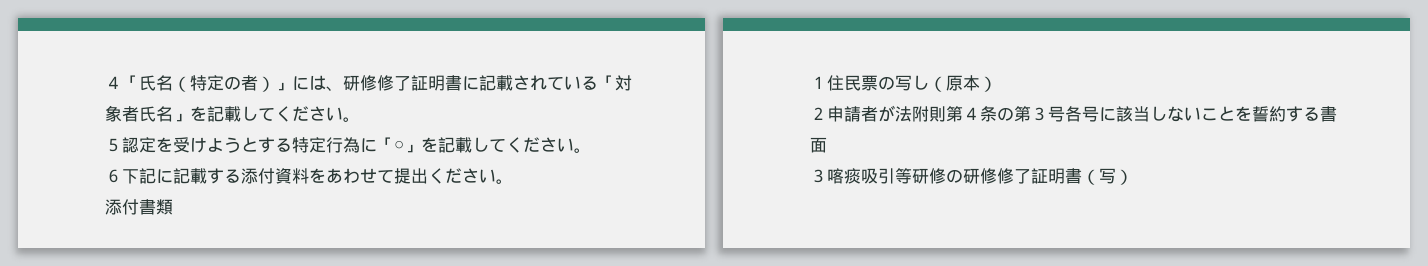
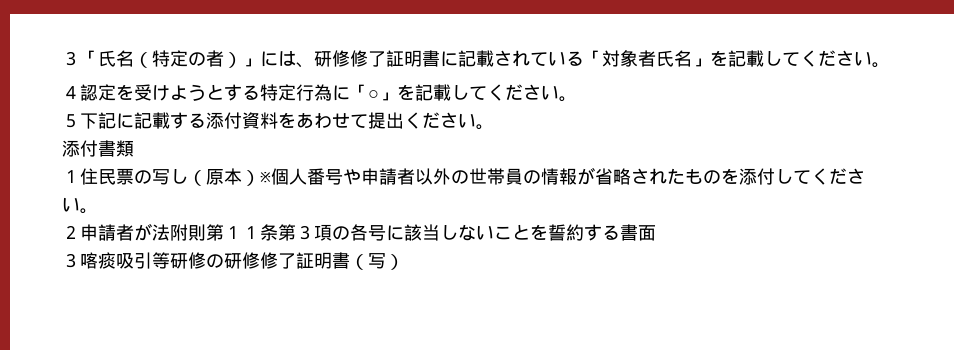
[105,76,122,89] ４ -> [62,51,80,66] ３
[105,138,122,152] ５ -> [62,86,80,99] ４
[105,169,122,183] ６ -> [62,114,80,128] ５
(997, 84) none -> [260,167,865,185] [62,197,98,214] ※個人番号や申請者以外の世帯員の情報が省略されたものを添付してください。
[963,106,1065,122] ４条の第３号 -> [224,224,350,241] １１条第３項の

